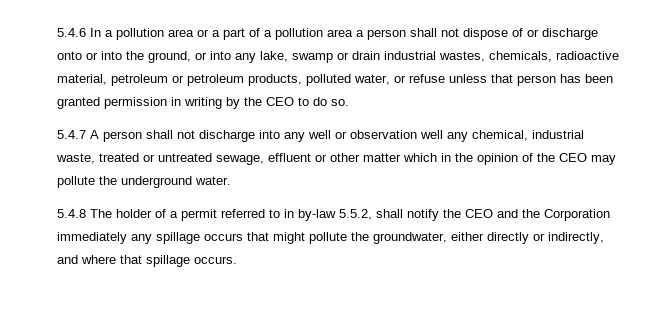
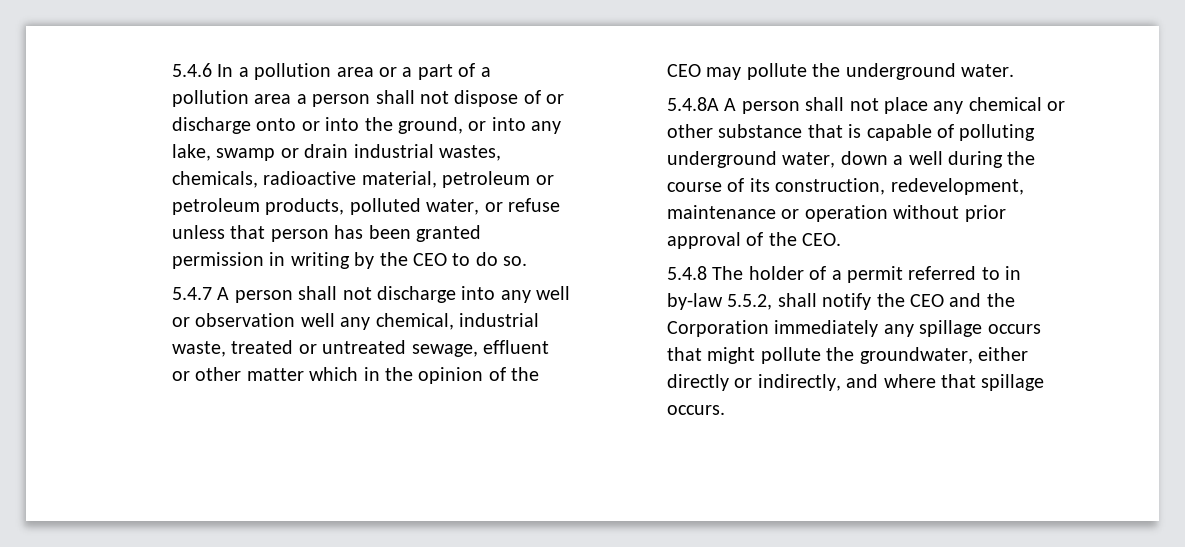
(232, 180) none -> [666,97,1066,114] [666,124,1036,141] [666,151,1036,168] [666,178,1024,195] [666,205,1006,222] [666,232,842,249] // 5.4.8A A person shall not place any chemical or other substance that is capable of polluting underground water, down a well during the course of its construction, redevelopment, maintenance or operation without prior approval of the CEO.

